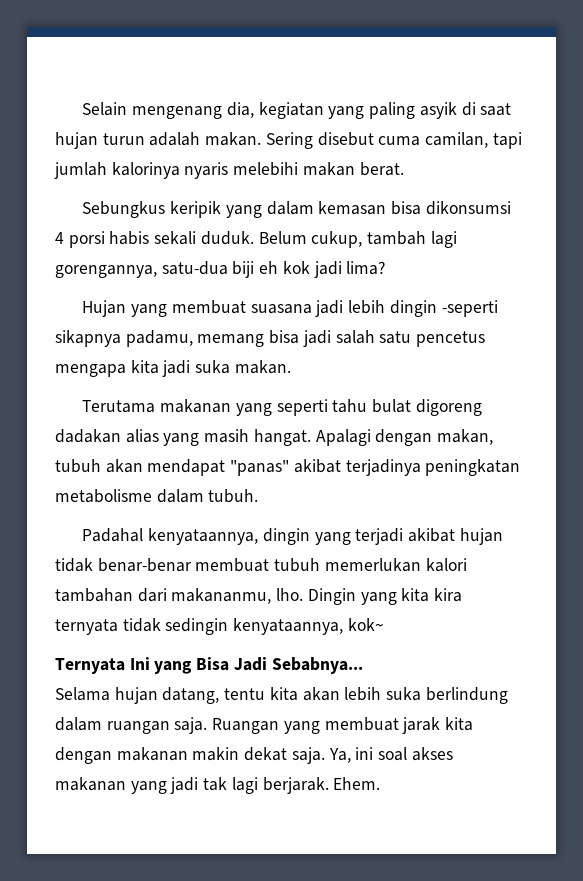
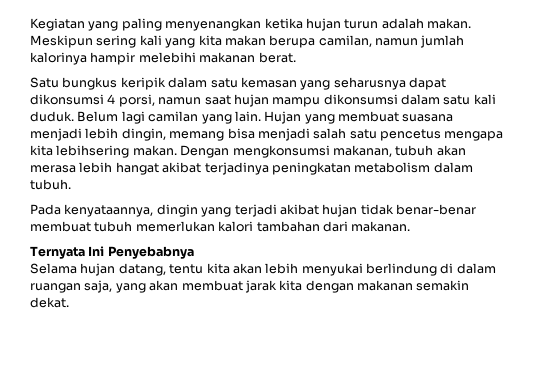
[82,102,512,119] [55,132,522,149] [54,162,404,179] [82,201,511,218] [55,231,457,248] [55,261,386,278] [82,300,498,317] [55,330,193,347] Selain mengenang dia, kegiatan yang paling asyik di saat hujan turun adalah makan. Sering disebut cuma camilan, tapi jumlah kalorinya nyaris melebihi makan berat. // Sebungkus keripik yang dalam kemasan bisa dikonsumsi 4 porsi habis sekali duduk. Belum cukup, tambah lagi gorengannya, satu-dua biji eh kok jadi lima? // Hujan yang membuat suasana jadi lebih dingin -seperti sikapnya padamu, -> [30,18,471,31] [30,35,465,48] [30,52,296,65] [30,77,446,90] [30,94,496,107] [30,111,454,124] [30,128,166,141] Kegiatan yang paling menyenangkan ketika hujan turun adalah makan. Meskipun sering kali yang kita makan berupa camilan, namun jumlah kalorinya hampir melebihi makanan berat. // Satu bungkus keripik dalam satu kemasan yang seharusnya dapat dikonsumsi 4 porsi, namun saat hujan mampu dikonsumsi dalam satu kali duduk. Belum lagi camilan yang lain. Hujan yang membuat suasana menjadi lebih dingin,
[302,330,331,347] jadi -> [257,128,310,141] menjadi
[162,360,291,377] [82,399,482,416] [55,429,494,446] [55,459,290,476] jadi suka makan. // Terutama makanan yang seperti tahu bulat digoreng dadakan alias yang masih hangat. Apalagi dengan makan, tubuh akan mendapat "panas" -> [56,145,466,158] [30,162,159,175] lebihsering makan. Dengan mengkonsumsi makanan, tubuh akan merasa lebih hangat
[55,489,152,503] metabolisme -> [354,162,431,173] metabolism
[82,528,144,542] Padahal -> [30,204,61,215] Pada
[171,588,463,605] [55,618,384,635] [55,657,363,674] makananmu, lho. Dingin yang kita kira ternyata tidak sedingin kenyataannya, kok~ // Ternyata Ini yang Bisa Jadi Sebabnya... -> [351,221,411,232] [30,246,194,259] makanan. // Ternyata Ini Penyebabnya
[386,687,508,704] [55,717,320,734] suka berlindung dalam ruangan saja. Ruangan yang -> [301,263,496,276] [30,280,179,293] menyukai berlindung di dalam ruangan saja, yang akan
[192,747,453,764] [55,777,381,794] makin dekat saja. Ya, ini soal akses makanan yang jadi tak lagi berjarak. Ehem. -> [416,280,470,291] [30,297,69,308] semakin dekat.

